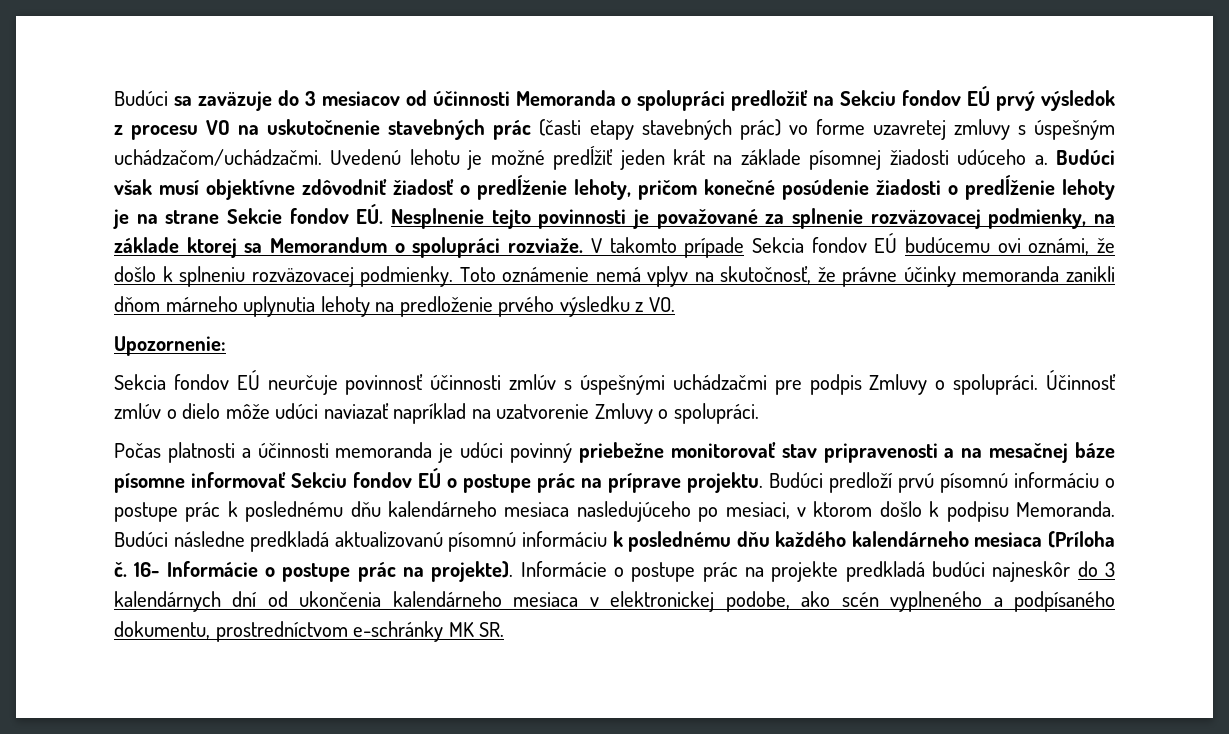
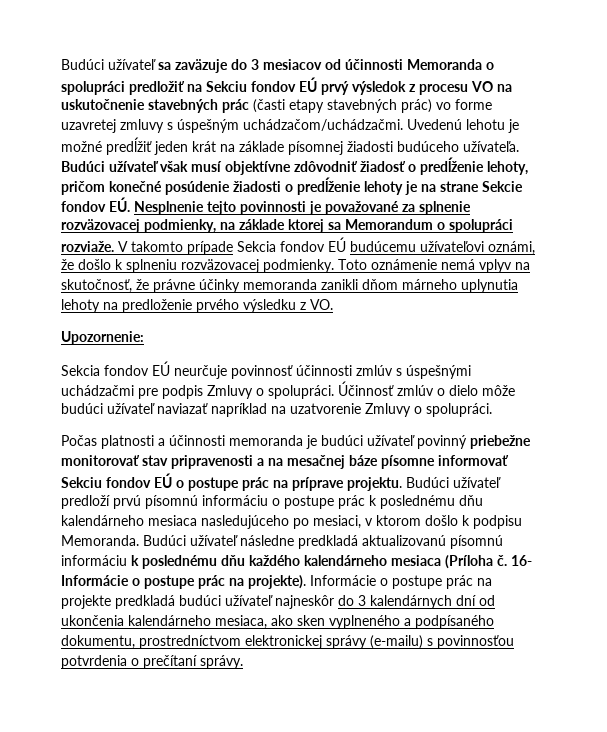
[114,90,168,106] Budúci -> [61,59,156,70] Budúci užívateľ
[957,149,1115,165] udúceho a. Budúci -> [397,141,519,152] [61,161,159,172] budúceho užívateľa. Budúci užívateľ
[997,238,1021,253] ovi -> [420,241,484,252] užívateľovi
[275,403,319,419] udúci -> [61,403,155,414] budúci užívateľ
[460,442,504,458] udúci -> [321,435,415,446] budúci užívateľ
(823, 480) none -> [453,477,501,488] užívateľ
(168, 539) none -> [190,535,238,546] užívateľ
(986, 569) none -> [225,595,273,606] užívateľ
[513,591,879,612] mesiaca v elektronickej podobe, ako scén -> [215,615,325,629] mesiaca, ako sken
[353,621,505,642] e-schránky MK SR. -> [245,635,514,649] [61,655,243,669] elektronickej správy (e-mailu) s povinnosťou potvrdenia o prečítaní správy.

